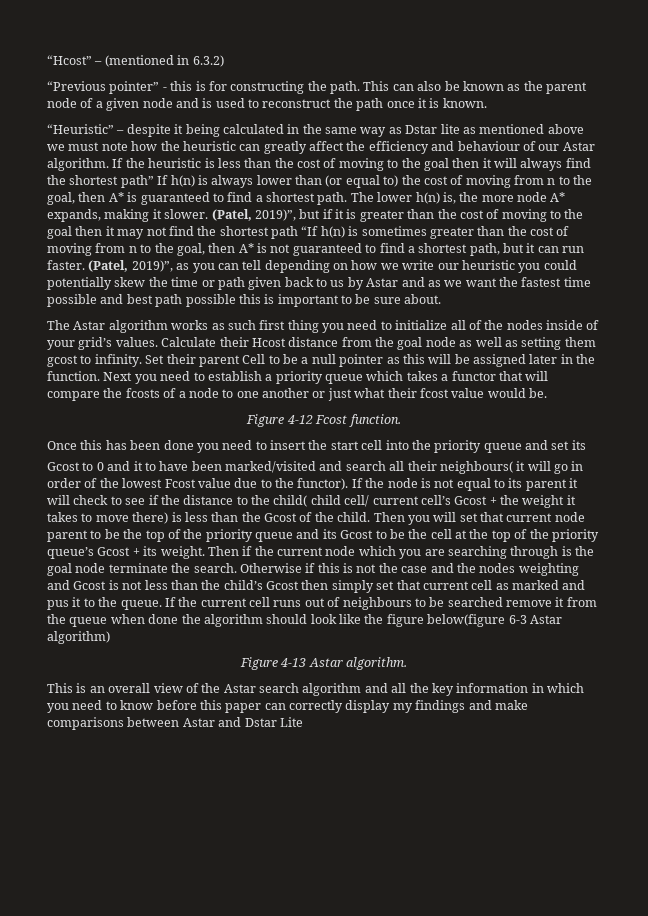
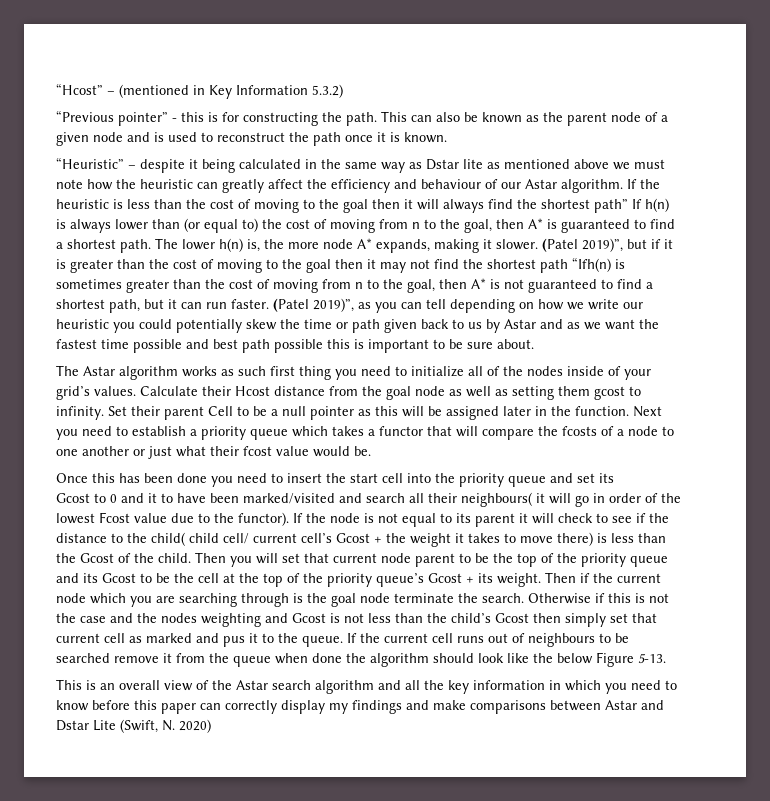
[192,55,224,67] 6.3.2) -> [209,84,343,99] Key Information 5.3.2)
[211,209,252,221] (Patel, -> [542,238,578,252] (Patel
[301,226,345,238] “If h(n) -> [572,257,611,272] “Ifh(n)
[88,260,129,272] (Patel, -> [273,298,309,312] (Patel
[246,414,401,427] // Figure 4-12 Fcost function. -> (371, 451) none
[386,614,562,627] [47,631,110,644] [239,657,408,670] figure below(figure 6-3 Astar algorithm) // Figure 4-13 Astar algorithm. -> [557,652,666,667] below Figure 5-13.
(303, 722) none -> [120,719,211,733] (Swift, N. 2020)

